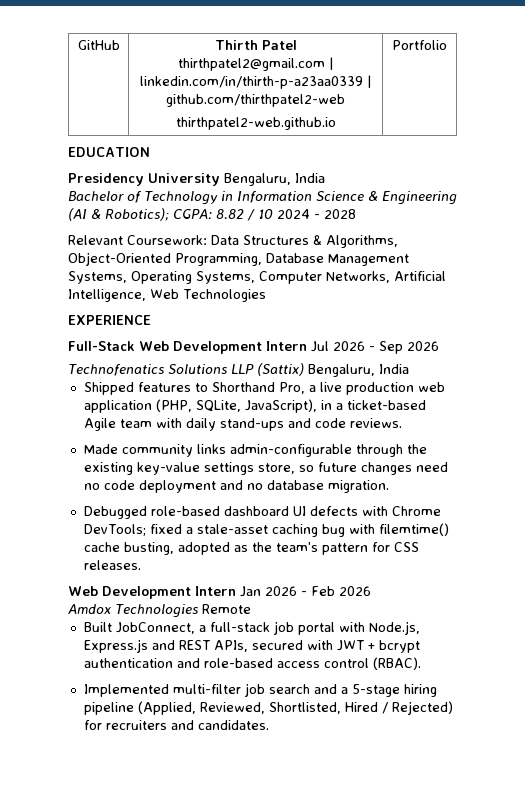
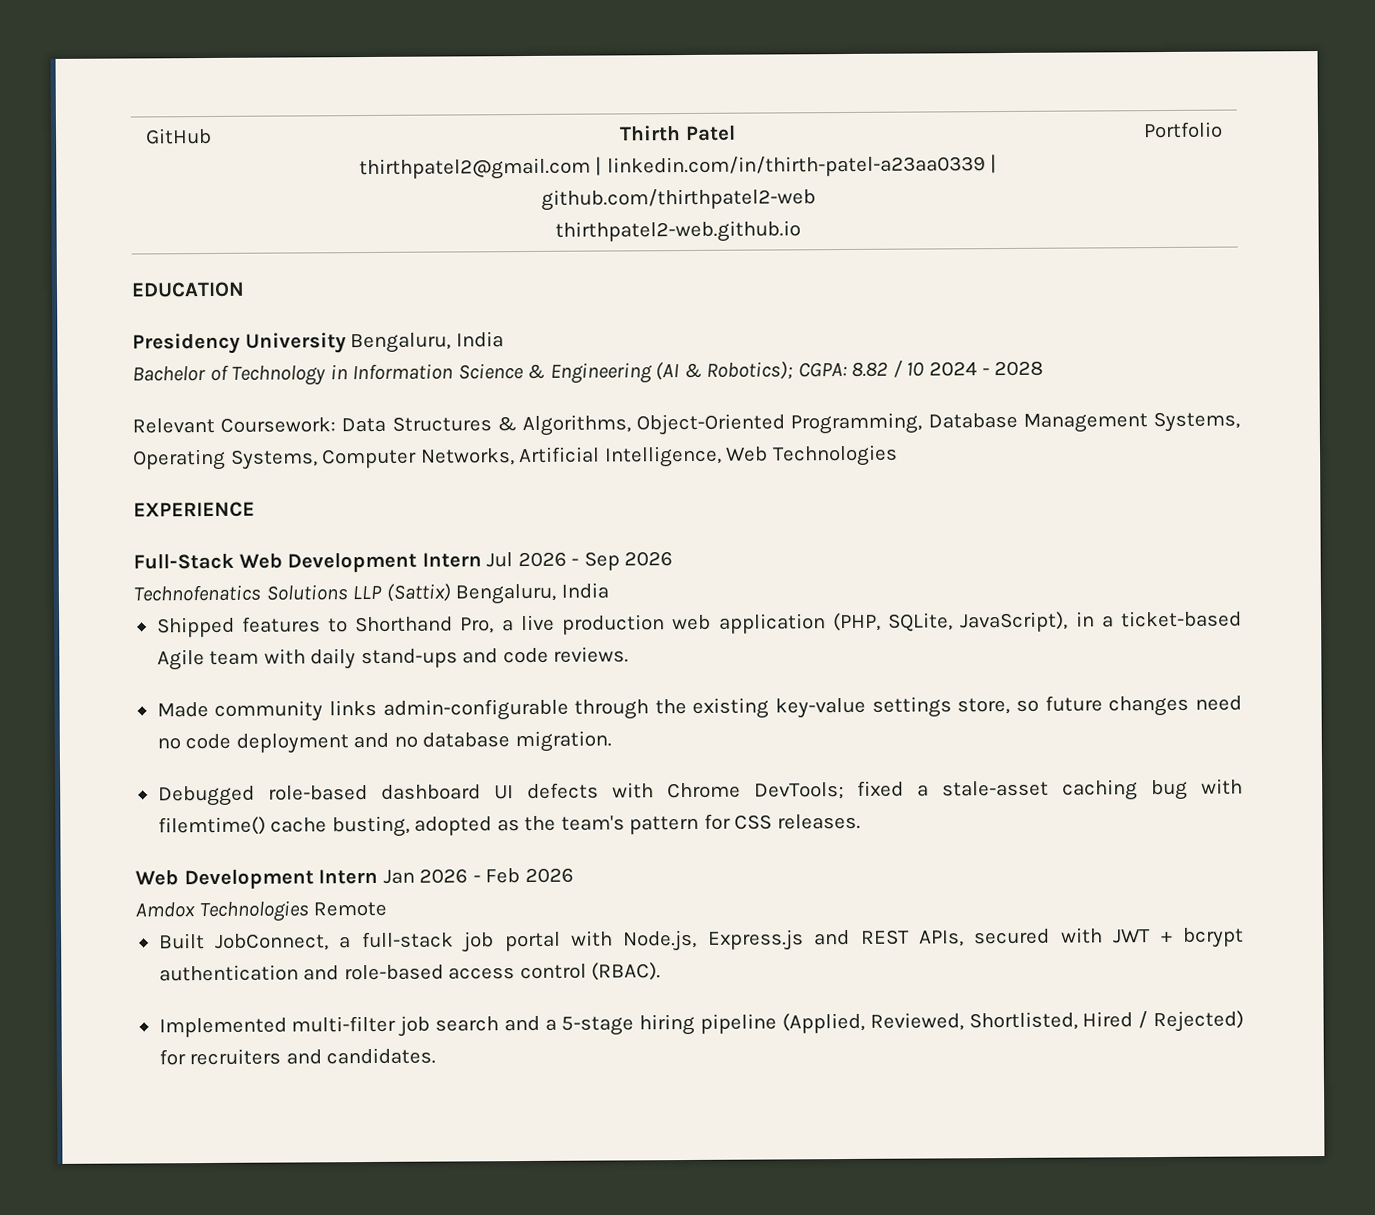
[140,76,363,89] linkedin.com/in/thirth-p-a23aa0339 -> [606,155,986,178] linkedin.com/in/thirth-patel-a23aa0339

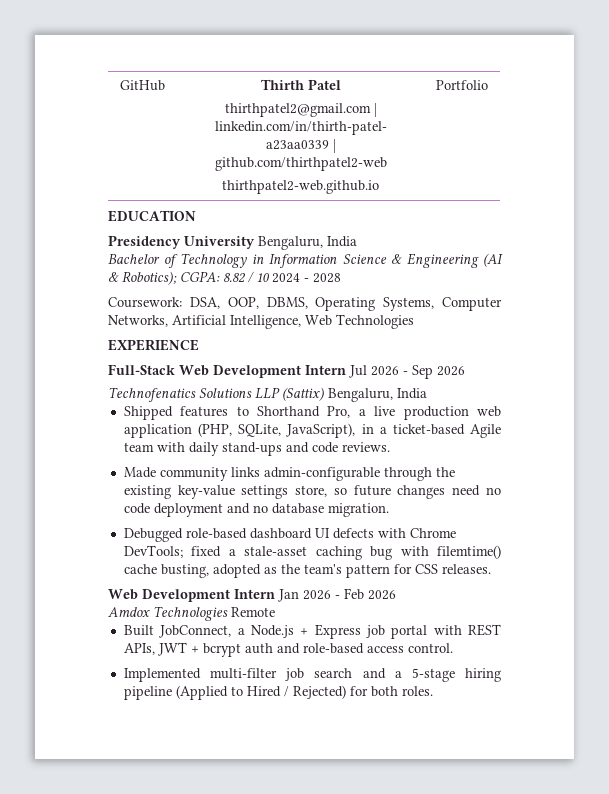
[132,411,1241,437] Relevant Coursework: Data Structures & Algorithms, Object-Oriented Programming, Database Management Systems, -> [108,297,308,309] Coursework: DSA, OOP, DBMS,
[361,927,1103,953] full-stack job portal with Node.js, Express.js and REST APIs, secured with -> [250,624,502,639] [123,643,155,655] Node.js + Express job portal with REST APIs,
[158,964,299,982] authentication -> [244,643,273,654] auth
[519,962,662,981] control (RBAC). -> [407,643,453,653] control.
[781,1011,1078,1034] (Applied, Reviewed, Shortlisted, -> [175,685,243,700] (Applied to
[189,1047,437,1066] recruiters and candidates. -> [370,686,433,697] both roles.

